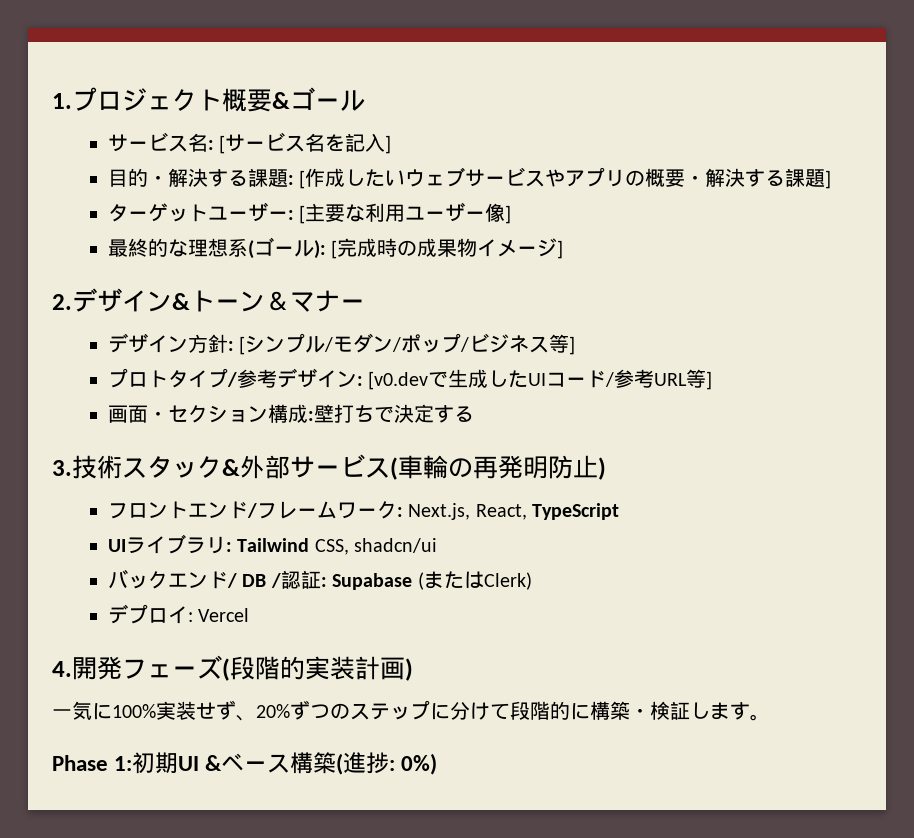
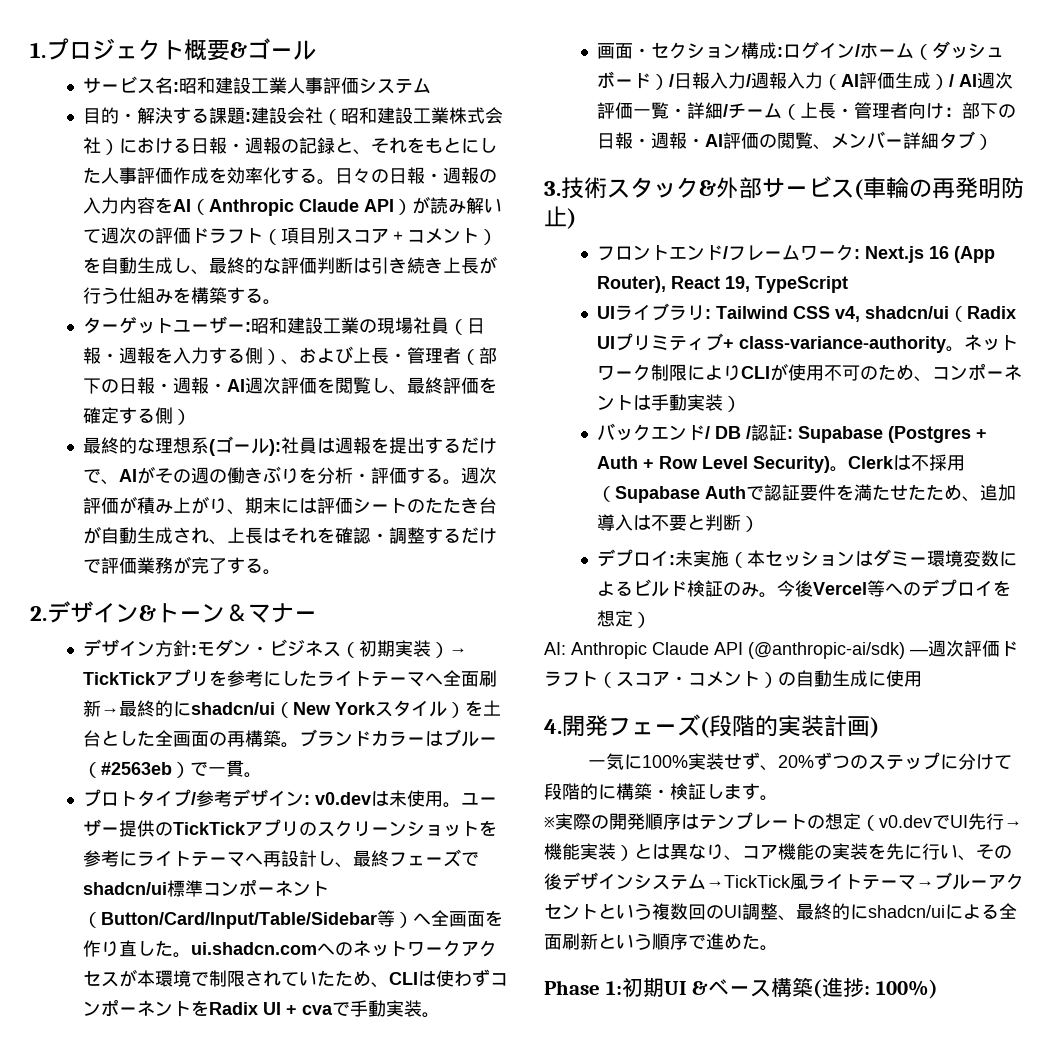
[219,132,392,154] [サービス名を記入] -> [178,77,431,94] 昭和建設工業人事評価システム
[299,167,832,189] [作成したいウェブサービスやアプリの概要・解決する課題] -> [250,107,503,125] [82,137,497,155] [82,167,497,185] [82,196,502,216] [82,227,497,245] [82,256,497,275] [82,287,281,305] 建設会社（昭和建設工業株式会社）における日報・週報の記録と、それをもとにした人事評価作成を効率化する。日々の日報・週報の入力内容をAI（Anthropic Claude API）が読み解いて週次の評価ドラフト（項目別スコア＋コメント）を自動生成し、最終的な評価判断は引き続き上長が行う仕組みを構築する。
[299,202,512,224] [主要な利用ユーザー像] -> [250,317,485,335] [82,346,497,365] [82,377,497,395] [82,407,191,425] 昭和建設工業の現場社員（日報・週報を入力する側）、および上長・管理者（部下の日報・週報・AI週次評価を閲覧し、最終評価を確定する側）
[331,238,564,259] [完成時の成果物イメージ] -> [280,437,497,454] [82,466,497,485] [82,496,497,515] [82,526,497,545] [82,556,281,575] 社員は週報を提出するだけで、AIがその週の働きぶりを分析・評価する。週次評価が積み上がり、期末には評価シートのたたき台が自動生成され、上長はそれを確認・調整するだけで評価業務が完了する。
[239,333,576,355] [シンプル/モダン/ポップ/ビジネス等] -> [196,639,467,658] [82,669,497,687] [82,700,501,718] [82,729,497,748] [82,760,262,778] モダン・ビジネス（初期実装）→ TickTickアプリを参考にしたライトテーマへ全面刷新→最終的にshadcn/ui（New Yorkスタイル）を土台とした全画面の再構築。ブランドカラーはブルー（#2563eb）で一貫。
[368,369,713,390] [v0.devで生成したUIコード/参考URL等] -> [314,790,497,808] [82,819,497,837] [82,849,479,868] [82,879,329,897] [82,910,503,929] [82,940,497,958] [82,969,508,988] [82,999,440,1018] v0.devは未使用。ユーザー提供のTickTickアプリのスクリーンショットを参考にライトテーマへ再設計し、最終フェーズでshadcn/ui標準コンポーネント（Button/Card/Input/Table/Sidebar等）へ全画面を作り直した。ui.shadcn.comへのネットワークアクセスが本環境で制限されていたため、CLIは使わずコンポーネントをRadix UI + cvaで手動実装。
[314,404,475,423] 壁打ちで決定する -> [782,41,1004,60] [596,71,1013,90] [596,102,1016,120] [596,131,993,150] ログイン/ホーム（ダッシュボード）/日報入力/週報入力（AI評価生成）/ AI週次評価一覧・詳細/チーム（上長・管理者向け：部下の日報・週報・AI評価の閲覧、メンバー詳細タブ）
[408,503,527,520] Next.js, React, -> [864,246,995,263] [596,276,750,293] Next.js 16 (App Router), React 19,
[314,538,438,555] CSS, shadcn/ui -> [792,306,1016,322] [596,333,1018,353] [596,363,1022,382] [596,394,741,412] CSS v4, shadcn/ui（Radix UIプリミティブ+ class-variance-authority。ネットワーク制限によりCLIが使用不可のため、コンポーネントは手動実装）
[417,571,532,590] [108,604,250,624] (またはClerk) // デプロイ: Vercel -> [887,426,987,443] [596,454,965,473] [596,484,1016,503] [596,514,759,532] [596,549,1017,568] [596,579,1011,598] [596,610,651,628] [544,640,1018,659] [544,670,922,688] (Postgres + Auth + Row Level Security)。Clerkは不採用（Supabase Authで認証要件を満たせたため、追加導入は不要と判断） // デプロイ:未実施（本セッションはダミー環境変数によるビルド検証のみ。今後Vercel等へのデプロイを想定） // AI: Anthropic Claude API (@anthropic-ai/sdk) —週次評価ドラフト（スコア・コメント）の自動生成に使用
(770, 717) none -> [544,812,1022,831] [544,843,1012,861] [544,872,1024,890] [544,903,1017,921] [544,933,778,951] // ※実際の開発順序はテンプレートの想定（v0.devでUI先行→機能実装）とは異なり、コア機能の実装を先に行い、その後デザインシステム→TickTick風ライトテーマ→ブルーアクセントという複数回のUI調整、最終的にshadcn/uiによる全面刷新という順序で進めた。
[401,753,438,775] 0%) -> [875,979,938,999] 100%)

